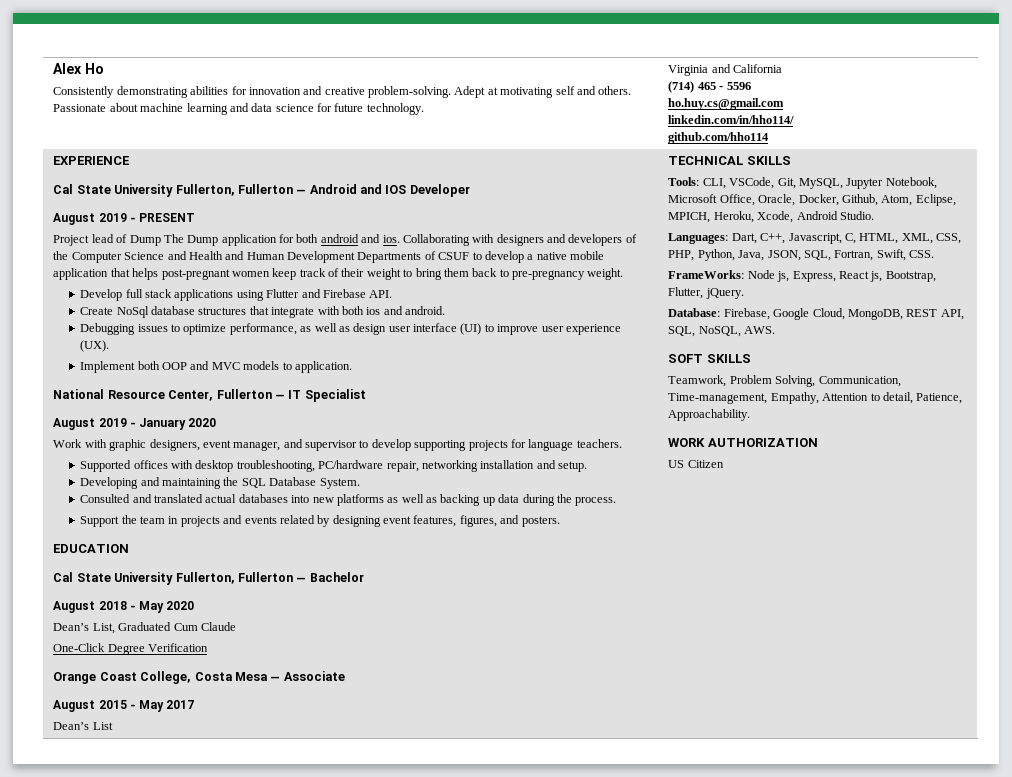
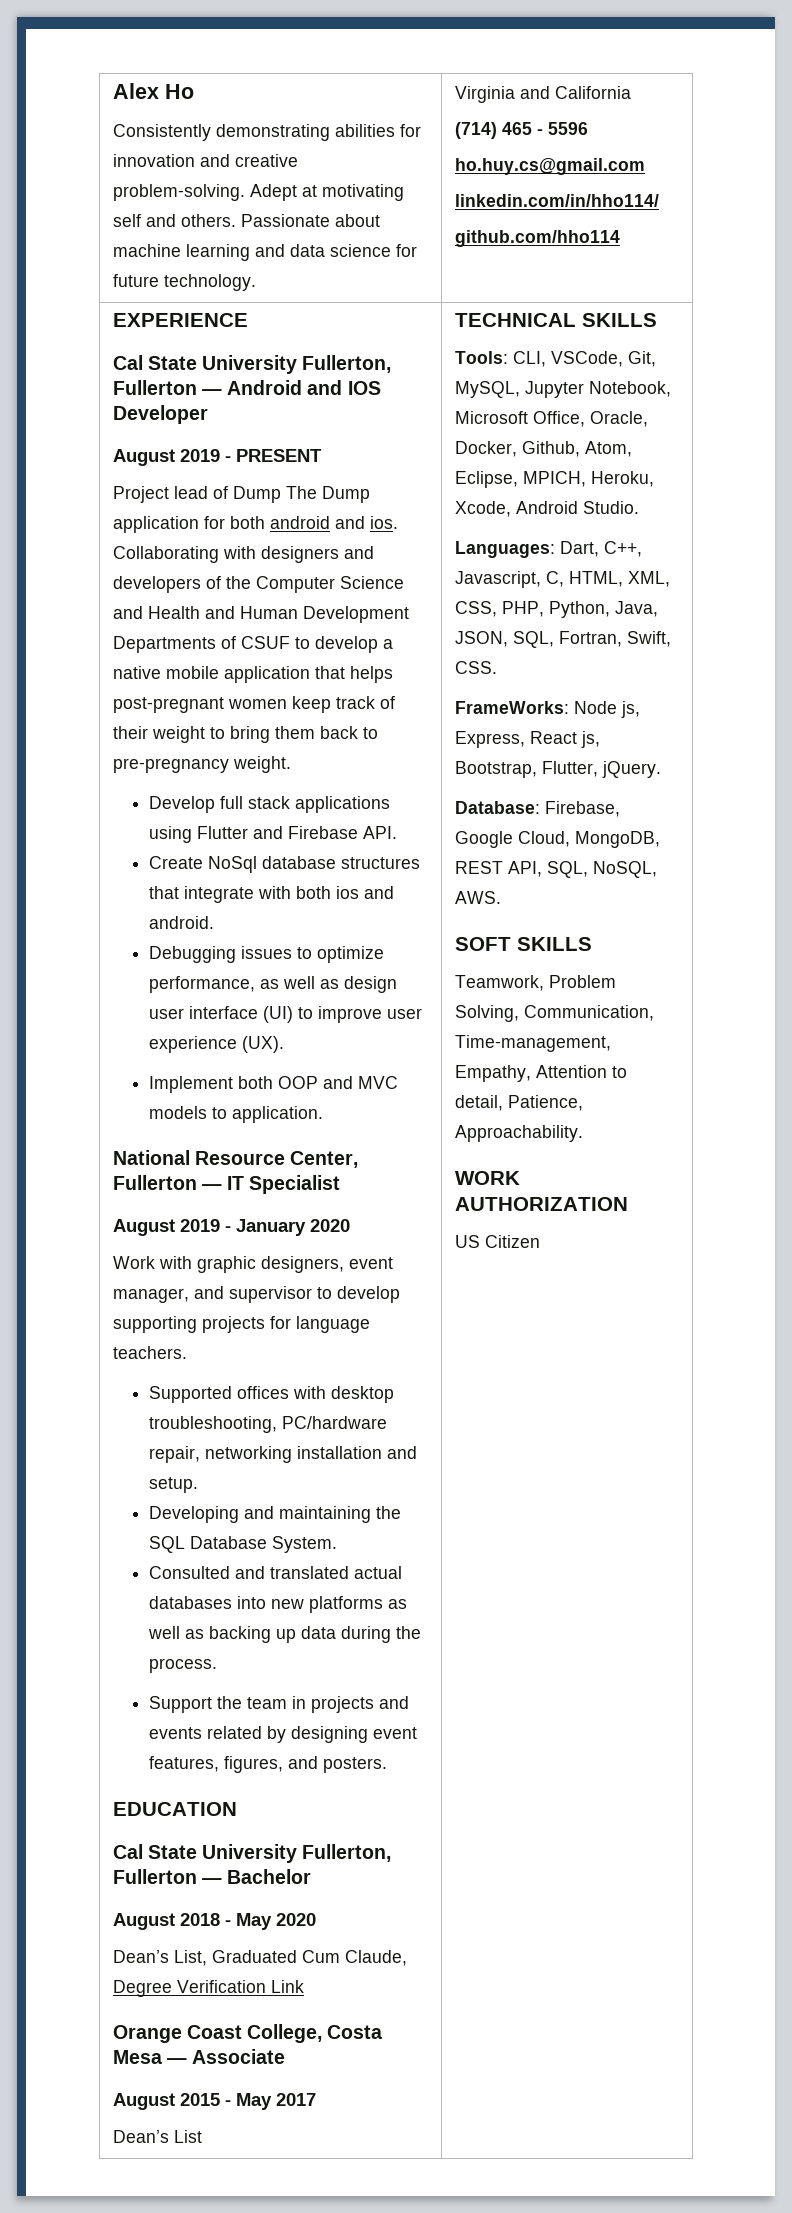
[200,622,236,631] [53,643,106,652] Claude // One-Click -> [344,1950,407,1966] Claude,
(209, 647) none -> [270,1980,304,1993] Link

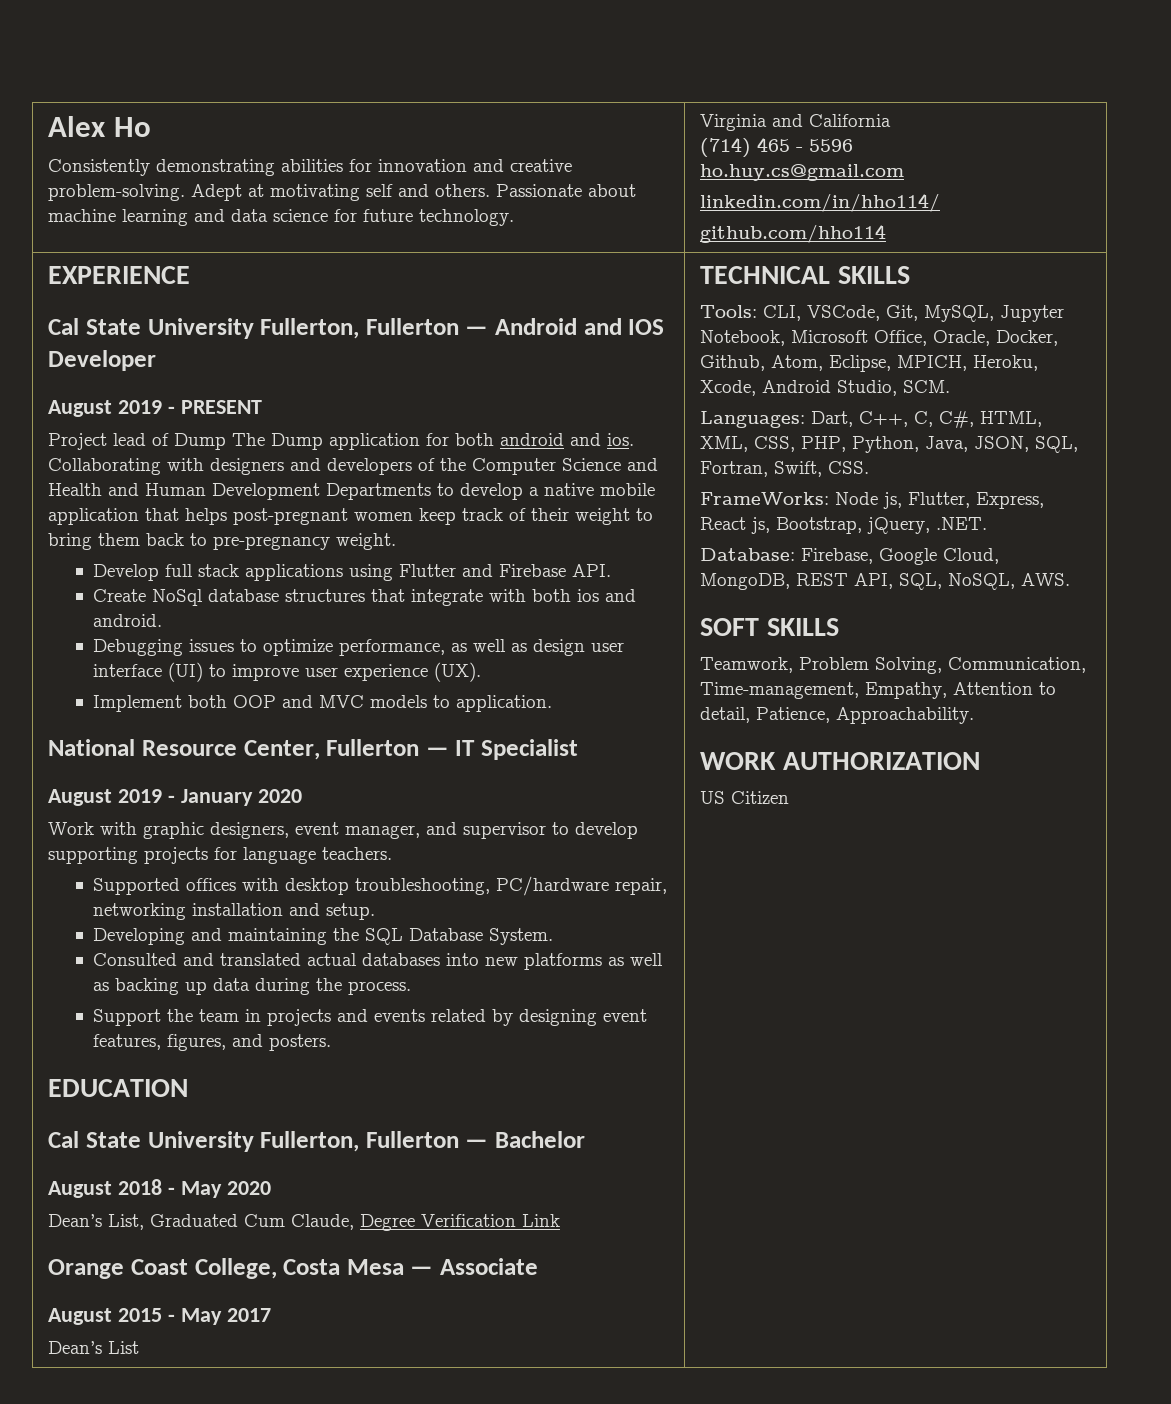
[220,636,290,649] of CSUF -> (432, 491) none
[582,501,639,514] Studio. -> [837,380,951,396] Studio, SCM.
[454,571,564,588] Javascript, C, -> [914,411,975,428] C, C#,
(640, 709) none -> [908,492,971,508] Flutter,
[541,761,661,778] Flutter, jQuery. -> [867,517,988,534] jQuery, .NET.

